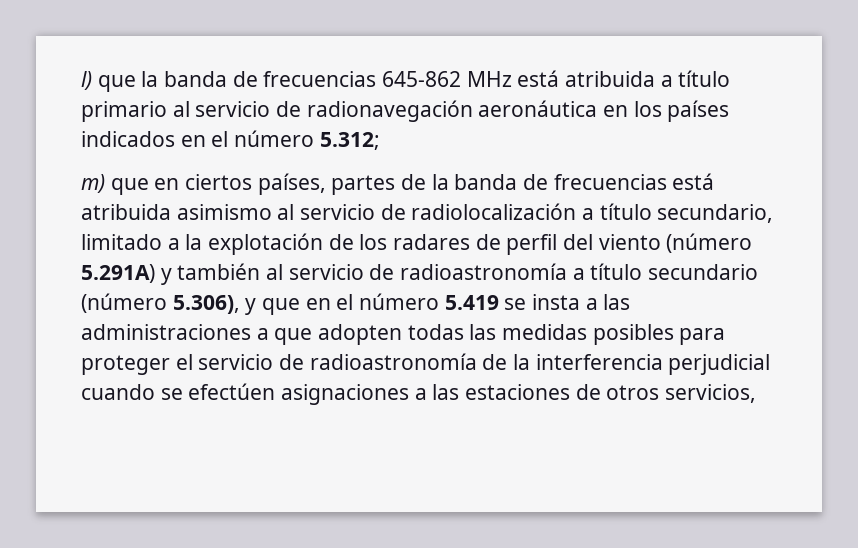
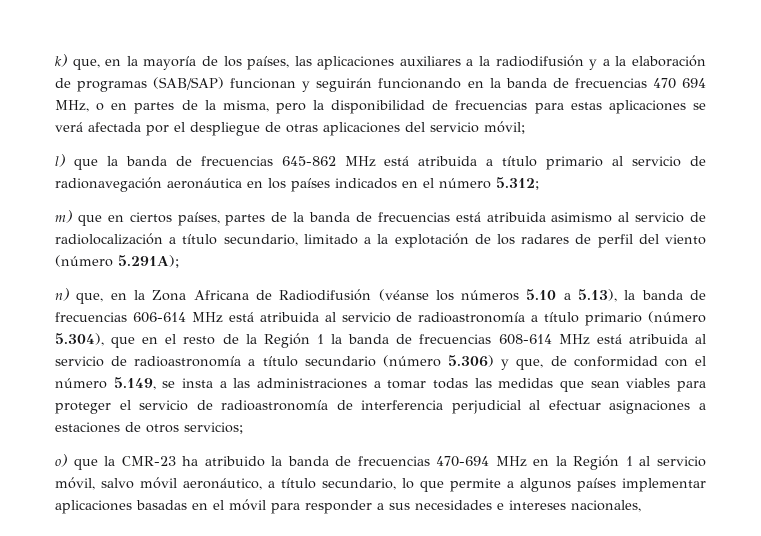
(81, 80) none -> [55,54,706,70] [55,77,707,92] [55,100,706,114] [55,121,525,136] k) que, en la mayoría de los países, las aplicaciones auxiliares a la radiodifusión y a la elaboración de programas (SAB/SAP) funcionan y seguirán funcionando en la banda de frecuencias 470 694 MHz, o en partes de la misma, pero la disponibilidad de frecuencias para estas aplicaciones se verá afectada por el despliegue de otras aplicaciones del servicio móvil; //
[81,263,261,285] 5.291A) y también -> [118,255,179,268] [55,288,706,304] [55,311,706,326] [55,333,688,348] 5.291A); // n) que, en la Zona Africana de Radiodifusión (véanse los números 5.10 a 5.13), la banda de frecuencias 606-614 MHz está atribuida al servicio de radioastronomía a título primario (número 5.304), que en el resto de la Región 1 la banda de frecuencias 608-614 MHz está atribuida
[172,293,499,315] 5.306), y que en el número 5.419 -> [448,355,706,370] [55,377,156,390] 5.306) y que, de conformidad con el número 5.149,
[274,324,403,345] que adopten -> [387,380,427,389] tomar
[592,324,674,345] posibles -> [560,378,671,392] que sean viables
[513,354,531,370] la -> (353, 405) none
[81,383,276,400] cuando se efectúen -> [529,400,601,410] al efectuar
[432,384,460,400] las -> (706, 406) none
[665,384,757,403] servicios, -> [184,422,243,434] [55,454,706,470] [55,477,706,492] [55,499,641,514] servicios; // o) que la CMR-23 ha atribuido la banda de frecuencias 470-694 MHz en la Región 1 al servicio móvil, salvo móvil aeronáutico, a título secundario, lo que permite a algunos países implementar aplicaciones basadas en el móvil para responder a sus necesidades e intereses nacionales,

